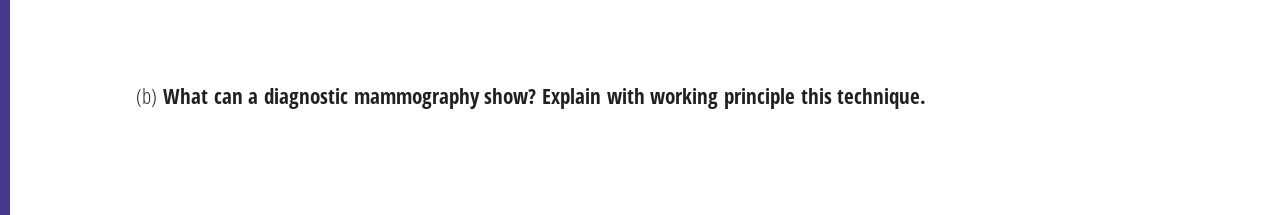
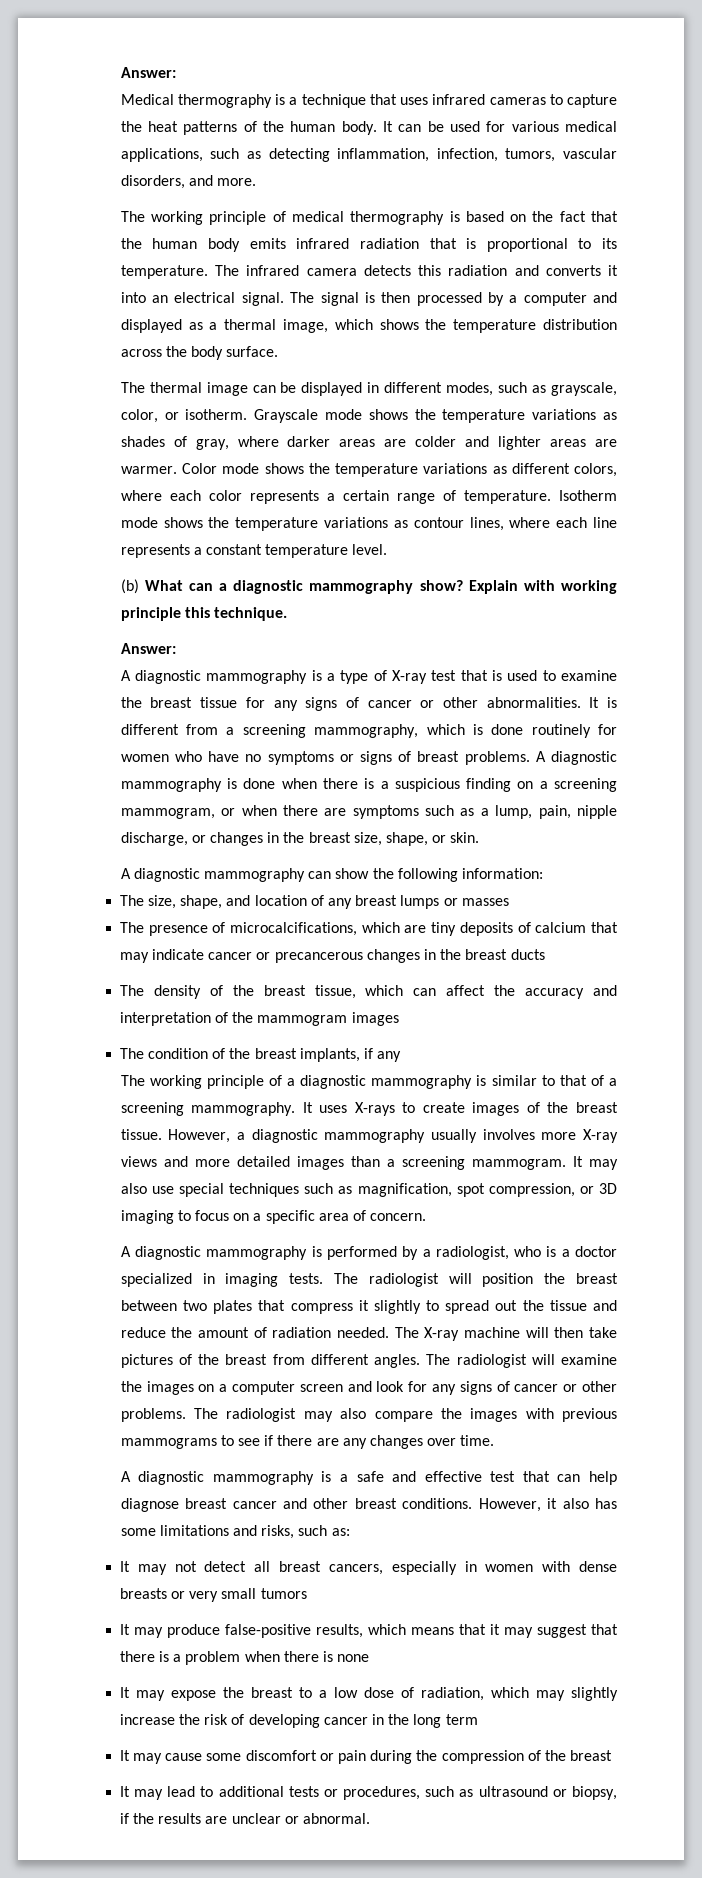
(136, 97) none -> [120,67,176,78] [120,94,618,108] [120,121,617,135] [120,148,617,162] [120,175,257,189] [120,211,618,225] [120,238,617,252] [120,265,618,279] [120,292,617,306] [120,319,617,333] [120,346,279,360] [120,382,617,396] [120,409,617,423] [120,436,617,450] [120,463,617,477] [120,490,617,504] [120,517,617,531] [120,544,388,558] Answer: // Medical thermography is a technique that uses infrared cameras to capture the heat patterns of the human body. It can be used for various medical applications, such as detecting inflammation, infection, tumors, vascular disorders, and more. // The working principle of medical thermography is based on the fact that the human body emits infrared radiation that is proportional to its temperature. The infrared camera detects this radiation and converts it into an electrical signal. The signal is then processed by a computer and displayed as a thermal image, which shows the temperature distribution across the body surface. // The thermal image can be displayed in different modes, such as grayscale, color, or isotherm. Grayscale mode shows the temperature variations as shades of gray, where darker areas are colder and lighter areas are warmer. Color mode shows the temperature variations as different colors, where each color represents a certain range of temperature. Isotherm mode shows the temperature variations as contour lines, where each line represents a constant temperature level. //
(927, 98) none -> [120,643,176,654] [120,670,617,684] [120,697,617,711] [120,724,617,738] [120,751,617,765] [120,778,617,792] [120,805,617,819] [120,832,480,846] [120,868,544,882] [119,895,509,909] [119,922,618,936] [119,949,545,963] [119,985,617,999] [119,1012,399,1026] [119,1048,402,1062] [120,1075,618,1089] [120,1102,618,1116] [120,1129,618,1143] [120,1156,618,1170] [120,1183,617,1197] [120,1210,427,1224] [120,1246,617,1260] [120,1273,618,1287] [120,1300,617,1314] [120,1327,618,1341] [120,1354,617,1368] [120,1381,617,1395] [120,1408,617,1422] [120,1435,495,1449] [120,1471,617,1485] [120,1498,617,1512] [120,1525,350,1539] [119,1561,617,1575] [119,1588,307,1602] [119,1624,618,1638] [119,1651,370,1665] [119,1687,618,1701] [119,1714,478,1728] [119,1750,613,1764] [119,1786,617,1800] [119,1813,371,1824] // Answer: // A diagnostic mammography is a type of X-ray test that is used to examine the breast tissue for any signs of cancer or other abnormalities. It is different from a screening mammography, which is done routinely for women who have no symptoms or signs of breast problems. A diagnostic mammography is done when there is a suspicious finding on a screening mammogram, or when there are symptoms such as a lump, pain, nipple discharge, or changes in the breast size, shape, or skin. // A diagnostic mammography can show the following information: // The size, shape, and location of any breast lumps or masses // The presence of microcalcifications, which are tiny deposits of calcium that may indicate cancer or precancerous changes in the breast ducts // The density of the breast tissue, which can affect the accuracy and interpretation of the mammogram images // The condition of the breast implants, if any // The working principle of a diagnostic mammography is similar to that of a screening mammography. It uses X-rays to create images of the breast tissue. However, a diagnostic mammography usually involves more X-ray views and more detailed images than a screening mammogram. It may also use special techniques such as magnification, spot compression, or 3D imaging to focus on a specific area of concern. // A diagnostic mammography is performed by a radiologist, who is a doctor specialized in imaging tests. The radiologist will position the breast between two plates that compress it slightly to spread out the tissue and reduce the amount of radiation needed. The X-ray machine will then take pictures of the breast from different angles. The radiologist will examine the images on a computer screen and look for any signs of cancer or other problems. The radiologist may also compare the images with previous mammograms to see if there are any changes over time. // A diagnostic mammography is a safe and effective test that can help diagnose breast cancer and other breast conditions. However, it also has some limitations and risks, such as: // It may not detect all breast cancers, especially in women with dense breasts or very small tumors // It may produce false-positive results, which means that it may suggest that there is a problem when there is none // It may expose the breast to a low dose of radiation, which may slightly increase the risk of developing cancer in the long term // It may cause some discomfort or pain during the compression of the breast // It may lead to additional tests or procedures, such as ultrasound or biopsy, if the results are unclear or abnormal.

